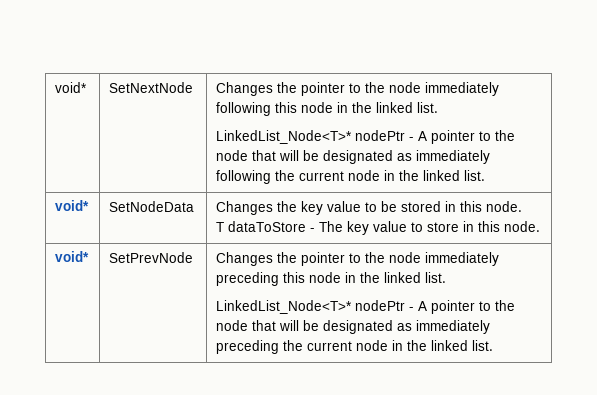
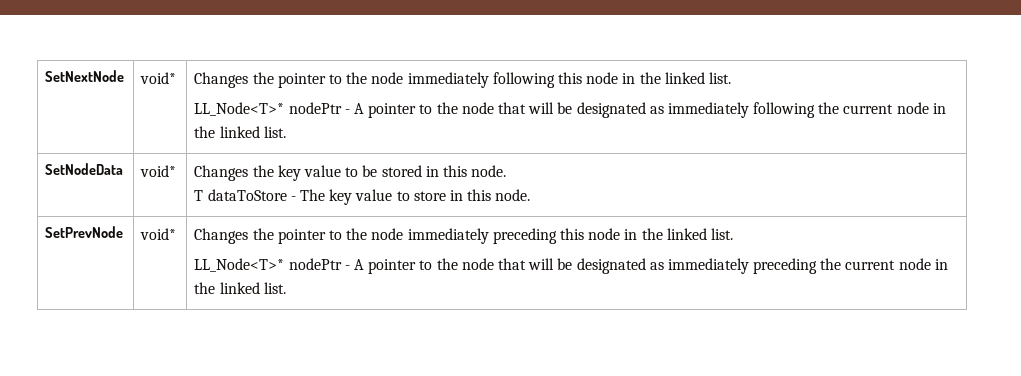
[55,82,88,93] [109,82,194,93] void* | SetNextNode -> [45,70,125,82] [140,72,177,84] SetNextNode | void*
[216,130,353,144] LinkedList_Node<T>* -> [194,102,285,116] LL_Node<T>*
[55,200,90,211] [109,201,195,212] void* | SetNodeData -> [45,163,124,175] [140,165,177,177] SetNodeData | void*
[55,251,90,262] [109,252,194,263] void* | SetPrevNode -> [45,226,124,238] [140,228,177,240] SetPrevNode | void*
[216,300,353,314] LinkedList_Node<T>* -> [194,258,285,272] LL_Node<T>*

